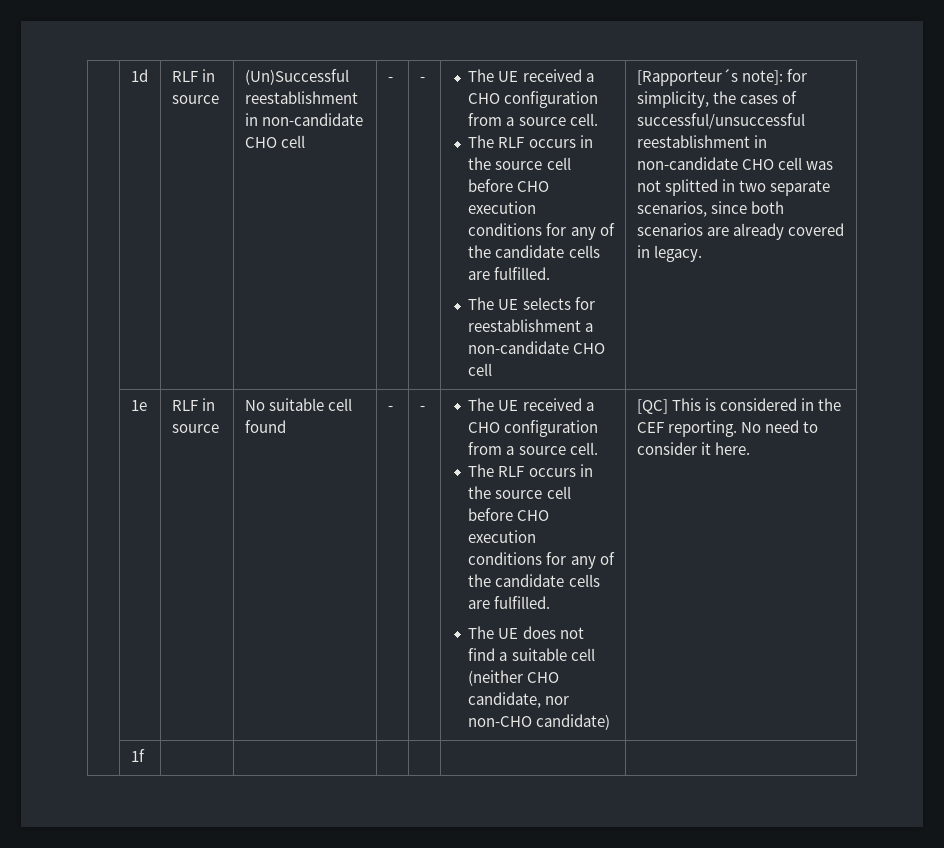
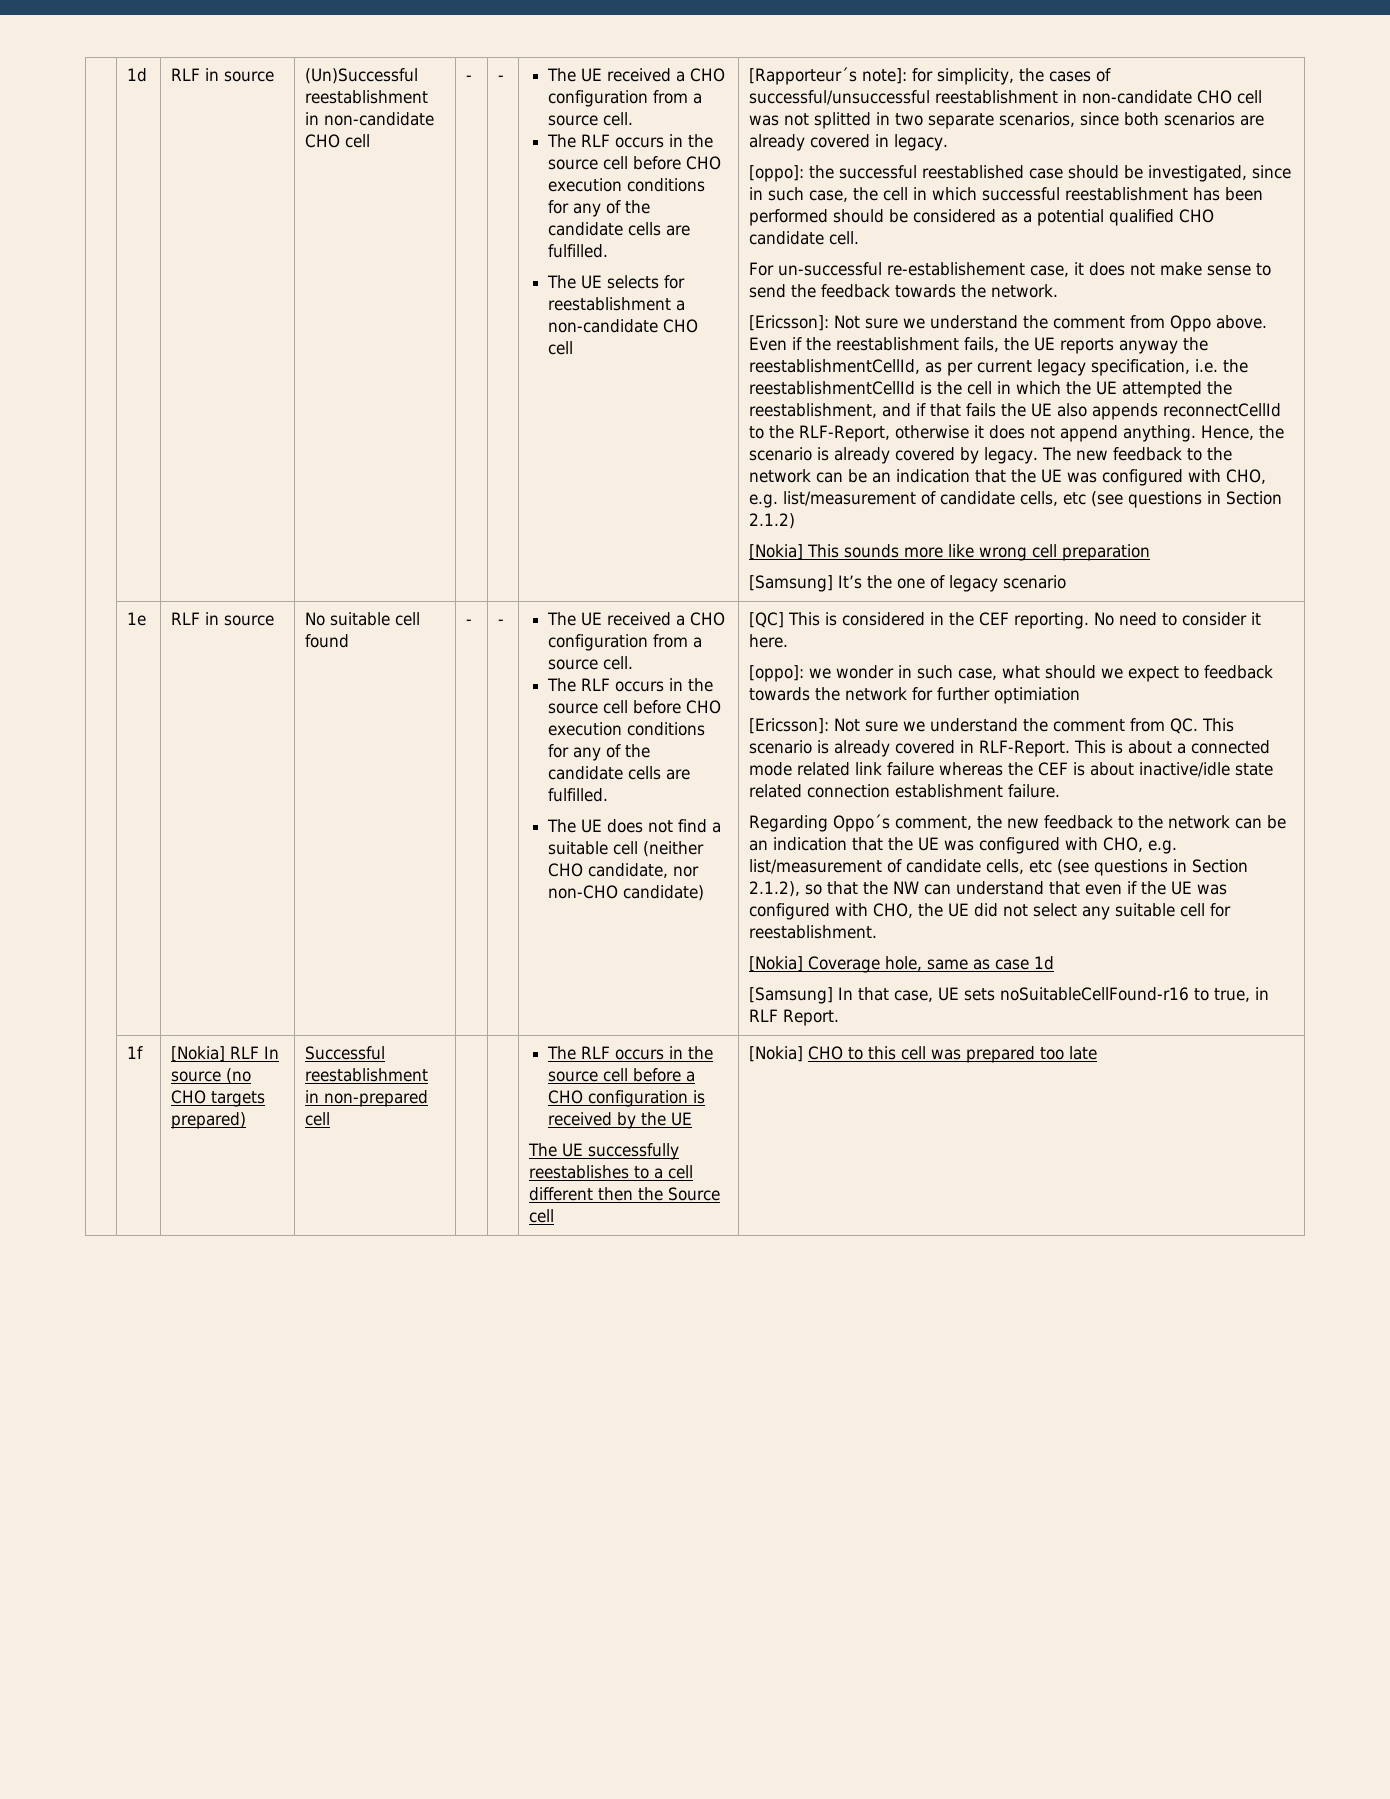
(702, 253) none -> [749,165,1292,182] [749,187,1264,202] [749,209,1215,226] [749,231,860,245] [749,262,1272,277] [749,284,1059,298] [749,315,1268,332] [749,337,1209,354] [749,359,1249,376] [749,381,1233,398] [749,403,1282,420] [749,425,1285,442] [749,447,1233,464] [749,469,1267,486] [749,491,1283,508] [749,513,796,529] [749,544,1151,561] [749,575,1067,592] // [oppo]: the successful reestablished case should be investigated, since in such case, the cell in which successful reestablishment has been performed should be considered as a potential qualified CHO candidate cell. // For un-successful re-establishement case, it does not make sense to send the feedback towards the network. // [Ericsson]: Not sure we understand the comment from Oppo above. Even if the reestablishment fails, the UE reports anyway the reestablishmentCellId, as per current legacy specification, i.e. the reestablishmentCellId is the cell in which the UE attempted the reestablishment, and if that fails the UE also appends reconnectCellId to the RLF-Report, otherwise it does not append anything. Hence, the scenario is already covered by legacy. The new feedback to the network can be an indication that the UE was configured with CHO, e.g. list/measurement of candidate cells, etc (see questions in Section 2.1.2) // [Nokia] This sounds more like wrong cell preparation // [Samsung] It’s the one of legacy scenario
[130,749,145,762] // | 1f | | | | | | -> [749,665,1274,682] [749,687,1081,704] [749,718,1235,734] [749,740,1271,757] [749,762,1274,777] [749,784,1061,798] [749,814,1287,832] [749,837,1178,854] [749,859,1249,876] [749,881,1228,897] [749,903,1232,920] [749,925,878,939] [749,956,1055,973] [749,987,1270,1004] [749,1009,840,1026] [127,1046,144,1059] [171,1046,280,1062] [171,1068,252,1084] [171,1090,266,1107] [171,1112,247,1129] [305,1046,386,1060] [305,1068,429,1082] [305,1090,429,1107] [305,1112,331,1126] [546,1046,713,1060] [547,1068,695,1082] [547,1090,705,1107] [547,1112,692,1129] [528,1143,680,1160] [529,1165,694,1179] [529,1187,721,1201] [529,1209,555,1223] [749,1046,1098,1063] // [oppo]: we wonder in such case, what should we expect to feedback towards the network for further optimiation // [Ericsson]: Not sure we understand the comment from QC. This scenario is already covered in RLF-Report. This is about a connected mode related link failure whereas the CEF is about inactive/idle state related connection establishment failure. // Regarding Oppo´s comment, the new feedback to the network can be an indication that the UE was configured with CHO, e.g. list/measurement of candidate cells, etc (see questions in Section 2.1.2), so that the NW can understand that even if the UE was configured with CHO, the UE did not select any suitable cell for reestablishment. // [Nokia] Coverage hole, same as case 1d // [Samsung] In that case, UE sets noSuitableCellFound-r16 to true, in RLF Report. // | 1f | [Nokia] RLF In source (no CHO targets prepared) | Successful reestablishment in non-prepared cell | | | The RLF occurs in the source cell before a CHO configuration is received by the UE // The UE successfully reestablishes to a cell different then the Source cell | [Nokia] CHO to this cell was prepared too late

